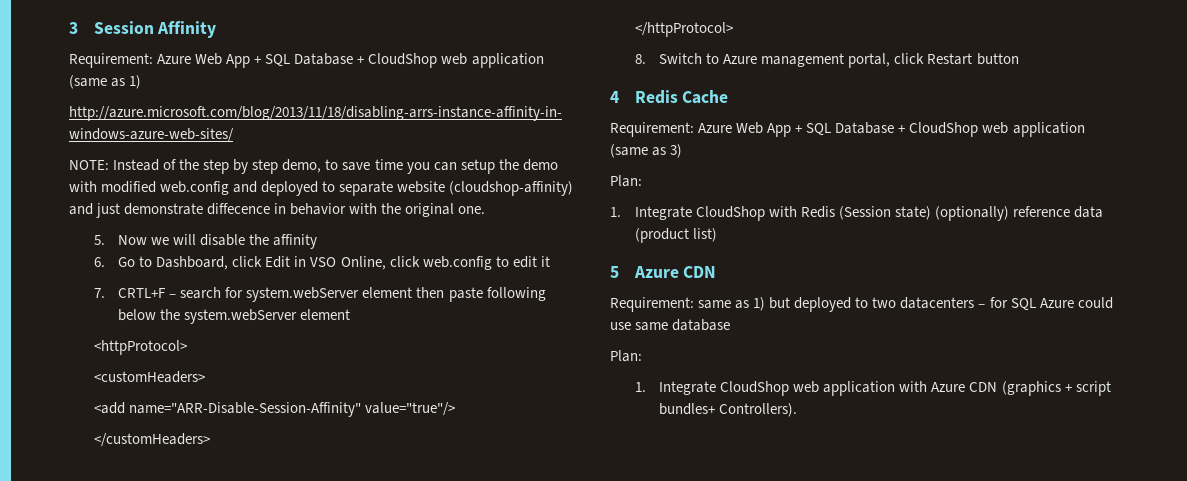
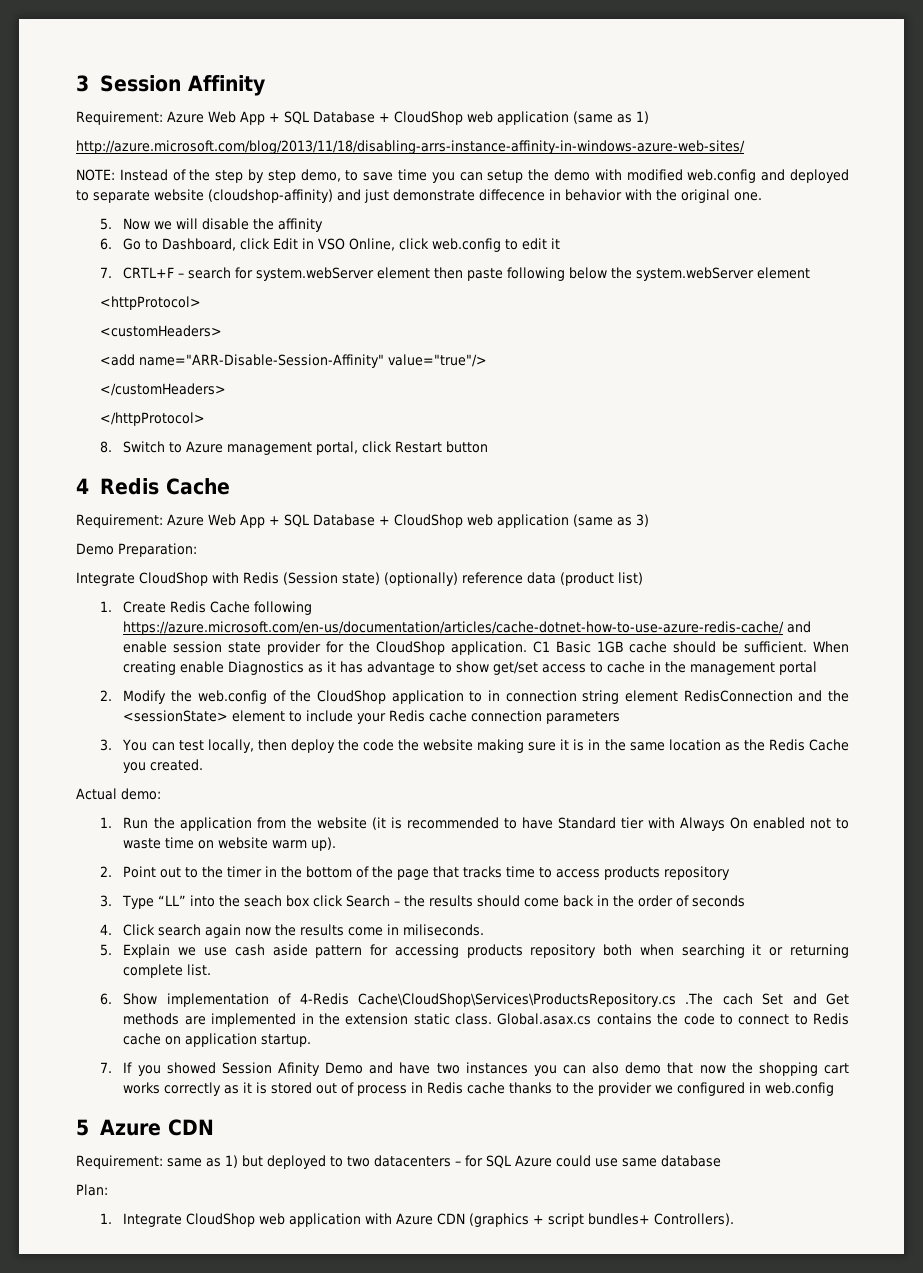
[610,175,642,187] [610,207,621,217] Plan: // 1. -> [76,543,197,557] Demo Preparation: //
(717, 235) none -> [99,601,313,615] [123,621,812,635] [123,641,849,655] [123,661,818,675] [99,690,849,704] [123,710,621,724] [99,739,849,753] [123,759,204,773] [76,788,161,800] [99,817,849,831] [123,837,337,851] [99,866,731,880] [99,895,746,909] [99,924,485,938] [99,944,850,958] [123,964,212,978] [99,993,849,1007] [123,1013,850,1027] [123,1033,312,1047] [99,1062,849,1076] [123,1082,835,1096] // 1. Create Redis Cache following https://azure.microsoft.com/en-us/documentation/articles/cache-dotnet-how-to-use-azure-redis-cache/ and enable session state provider for the CloudShop application. C1 Basic 1GB cache should be sufficient. When creating enable Diagnostics as it has advantage to show get/set access to cache in the management portal // 2. Modify the web.config of the CloudShop application to in connection string element RedisConnection and the <sessionState> element to include your Redis cache connection parameters // 3. You can test locally, then deploy the code the website making sure it is in the same location as the Redis Cache you created. // Actual demo: // 1. Run the application from the website (it is recommended to have Standard tier with Always On enabled not to waste time on website warm up). // 2. Point out to the timer in the bottom of the page that tracks time to access products repository // 3. Type “LL” into the seach box click Search – the results should come back in the order of seconds // 4. Click search again now the results come in miliseconds. // 5. Explain we use cash aside pattern for accessing products repository both when searching it or returning complete list. // 6. Show implementation of 4-Redis Cache\CloudShop\Services\ProductsRepository.cs .The cach Set and Get methods are implemented in the extension static class. Global.asax.cs contains the code to connect to Redis cache on application startup. // 7. If you showed Session Afinity Demo and have two instances you can also demo that now the shopping cart works correctly as it is stored out of process in Redis cache thanks to the provider we configured in web.config

